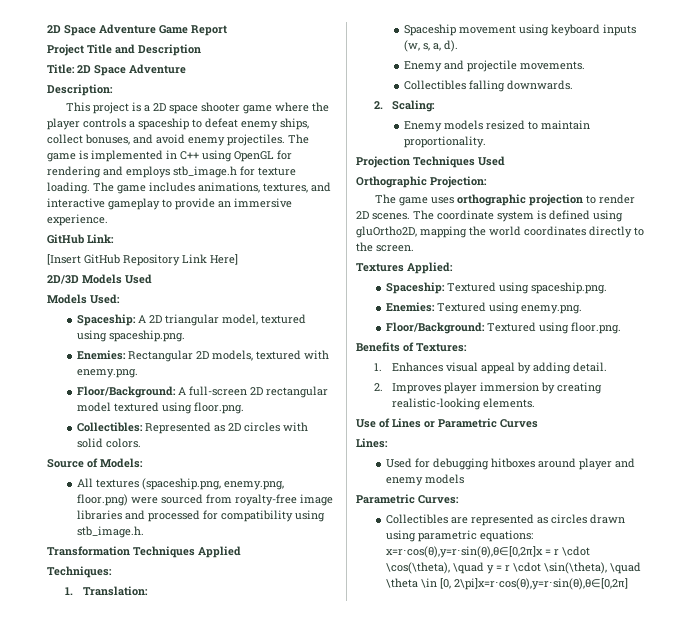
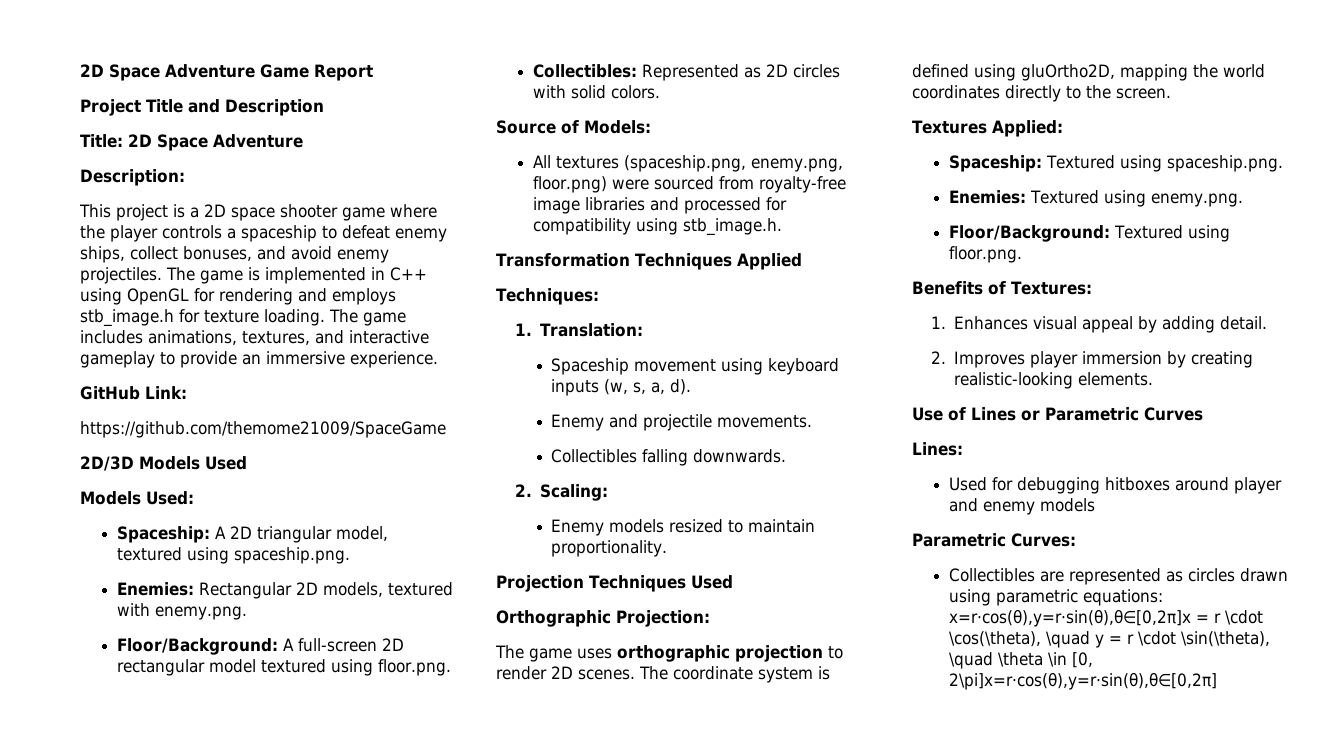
[47,254,238,266] [Insert GitHub Repository Link Here] -> [80,421,446,438] https://github.com/themome21009/SpaceGame

